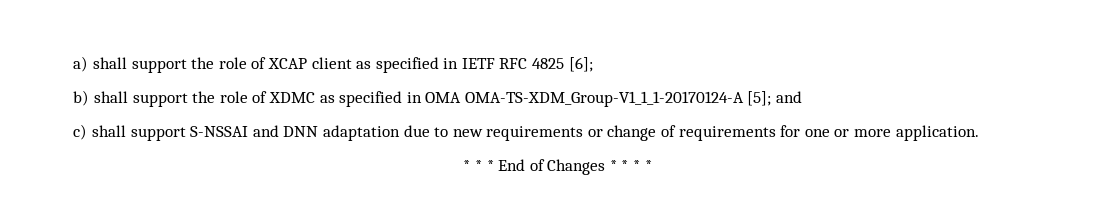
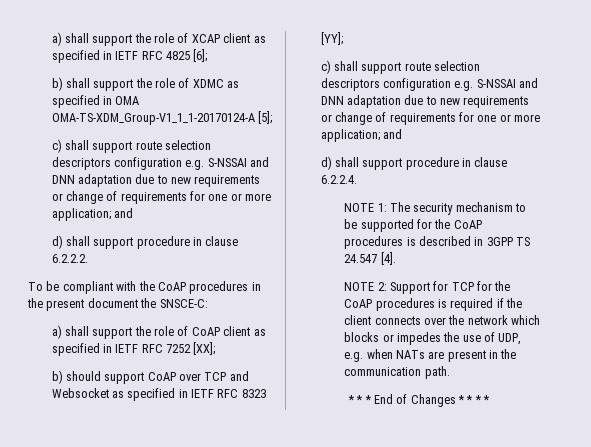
[776,91,803,103] [73,124,186,141] and // c) shall support -> [51,139,212,153] [51,157,205,170] // c) shall support route selection descriptors configuration e.g.
[895,125,979,141] application. -> [51,208,133,221] [51,235,239,249] [51,254,88,263] [28,281,261,294] [27,298,208,311] [51,325,266,339] [51,342,216,356] [51,370,249,384] [51,388,266,401] [320,32,343,45] [320,60,481,74] [320,78,539,91] [320,95,530,108] [320,112,541,125] [320,129,402,142] [320,156,508,170] [320,175,357,184] [344,202,527,215] [344,219,482,232] [344,236,531,249] [344,252,396,265] [344,281,511,294] [344,298,523,311] [344,315,541,325] [344,332,522,345] [344,349,517,362] [344,366,450,379] application; and // d) shall support procedure in clause 6.2.2.2. // To be compliant with the CoAP procedures in the present document the SNSCE-C: // a) shall support the role of CoAP client as specified in IETF RFC 7252 [XX]; // b) should support CoAP over TCP and Websocket as specified in IETF RFC 8323 [YY]; // c) shall support route selection descriptors configuration e.g. S-NSSAI and DNN adaptation due to new requirements or change of requirements for one or more application; and // d) shall support procedure in clause 6.2.2.4. // NOTE 1: The security mechanism to be supported for the CoAP procedures is described in 3GPP TS 24.547 [4]. // NOTE 2: Support for TCP for the CoAP procedures is required if the client connects over the network which blocks or impedes the use of UDP, e.g. when NATs are present in the communication path.

